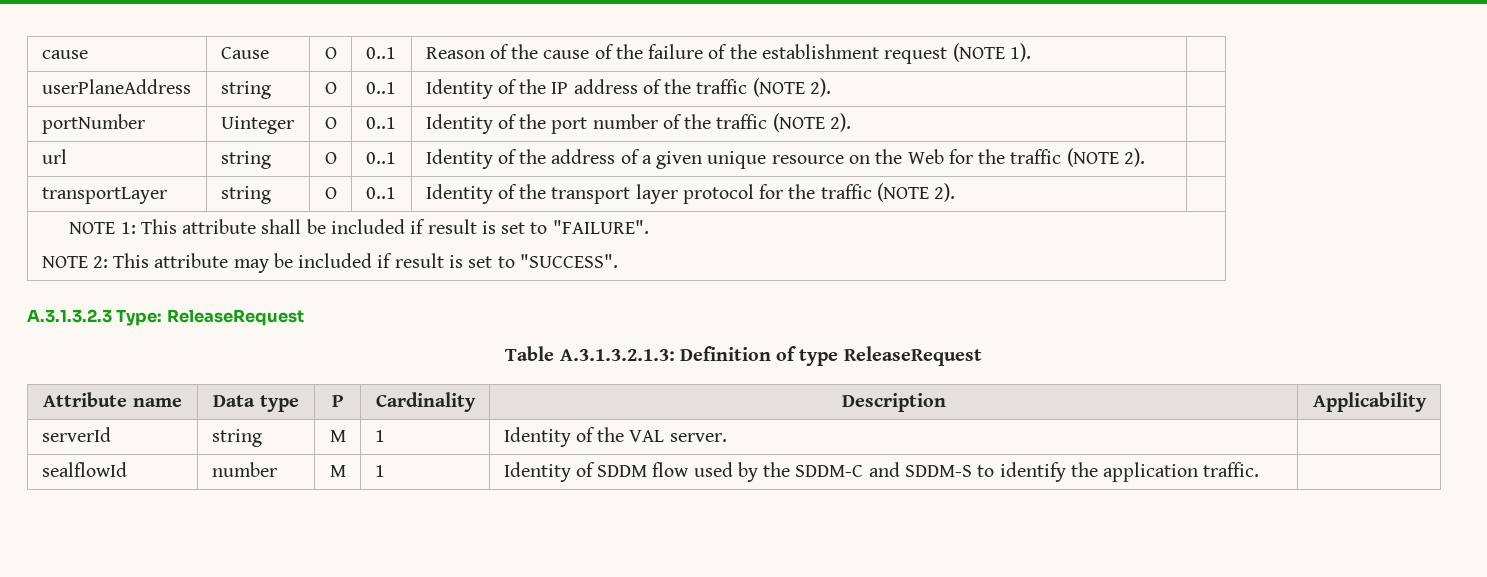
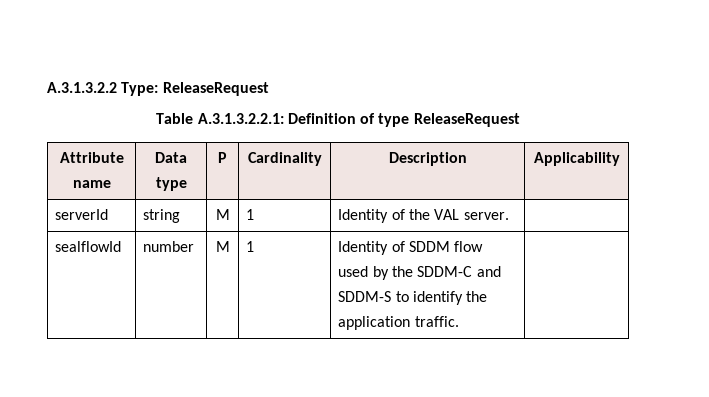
[41,50,88,59] [220,47,269,59] [324,47,337,59] [365,47,396,59] [425,43,1031,64] [41,79,191,94] [220,81,271,99] [324,82,337,94] [365,82,396,94] [425,78,831,99] [41,114,145,134] [220,116,294,134] [324,117,337,129] [365,117,396,129] [425,113,851,134] [41,149,67,164] [220,151,271,169] [324,152,337,164] [365,152,396,164] [425,148,1145,169] [41,187,167,204] [220,186,271,204] [324,187,337,199] [365,187,396,199] [425,183,956,204] [69,219,649,234] [41,253,618,273] [27,309,112,323] cause | Cause | O | 0..1 | Reason of the cause of the failure of the establishment request (NOTE 1). | // userPlaneAddress | string | O | 0..1 | Identity of the IP address of the traffic (NOTE 2). | // portNumber | Uinteger | O | 0..1 | Identity of the port number of the traffic (NOTE 2). | // url | string | O | 0..1 | Identity of the address of a given unique resource on the Web for the traffic (NOTE 2). | // transportLayer | string | O | 0..1 | Identity of the transport layer protocol for the traffic (NOTE 2). | // NOTE 1: This attribute shall be included if result is set to "FAILURE". // NOTE 2: This attribute may be included if result is set to "SUCCESS". // A.3.1.3.2.3 -> [47,82,117,93] A.3.1.3.2.2
[559,349,675,361] A.3.1.3.2.1.3: -> [197,113,284,124] A.3.1.3.2.2.1:

